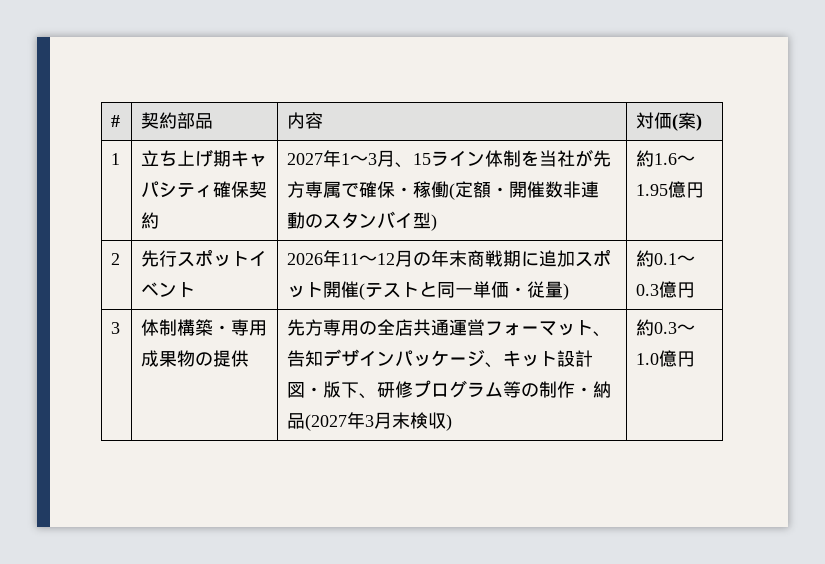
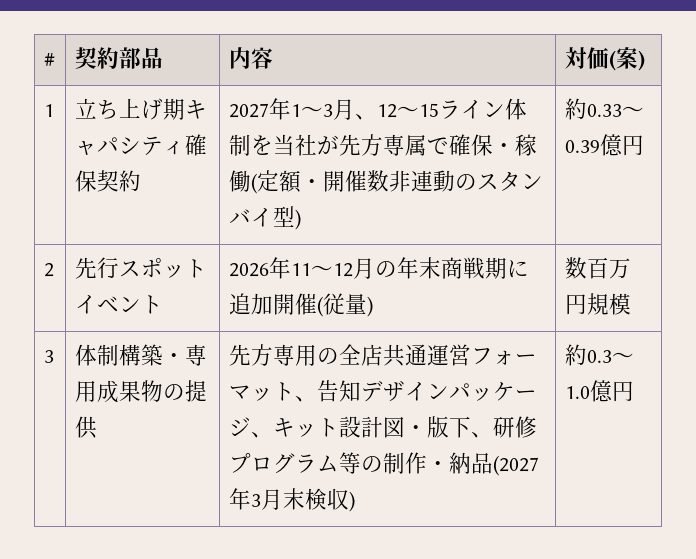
(414, 165) none -> [376,104,419,118] 12〜
[654,153,696,165] [636,184,669,196] 1.6〜1.95 -> [586,104,644,117] [564,140,600,153] 0.33〜0.39
[575,249,612,267] [287,281,528,300] スポット開催(テストと同一単価・ -> [272,293,323,317] 開催(
[636,250,696,267] [636,281,696,298] 約0.1〜0.3億円 -> [564,257,631,279] [564,293,631,315] 数百万円規模

